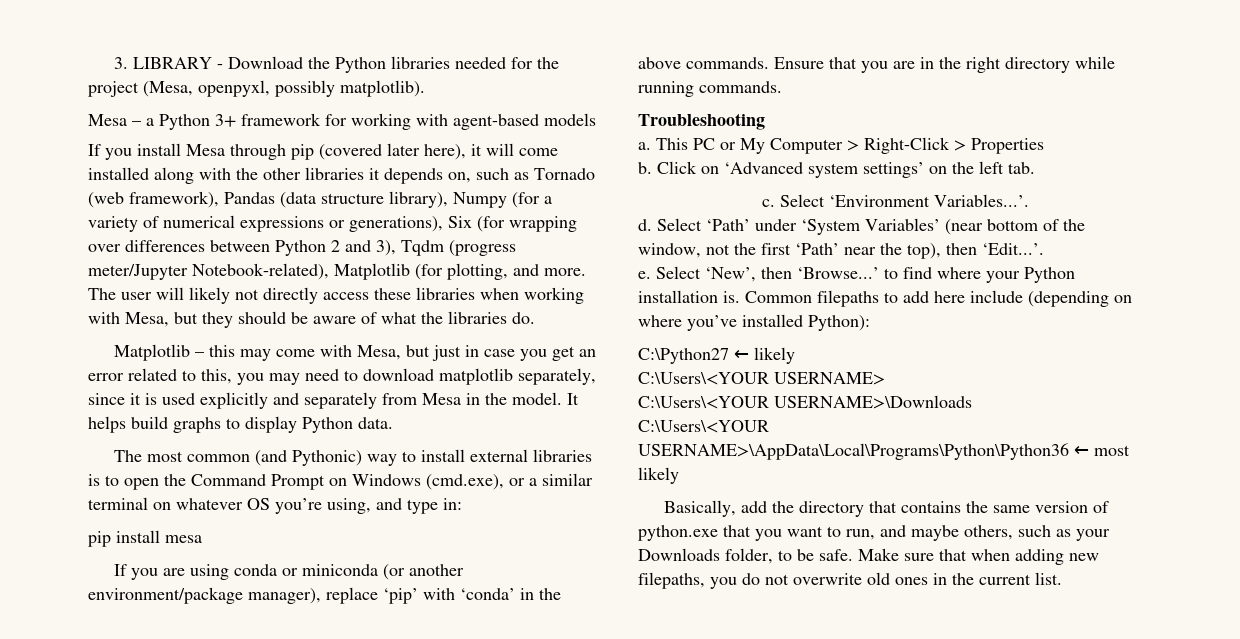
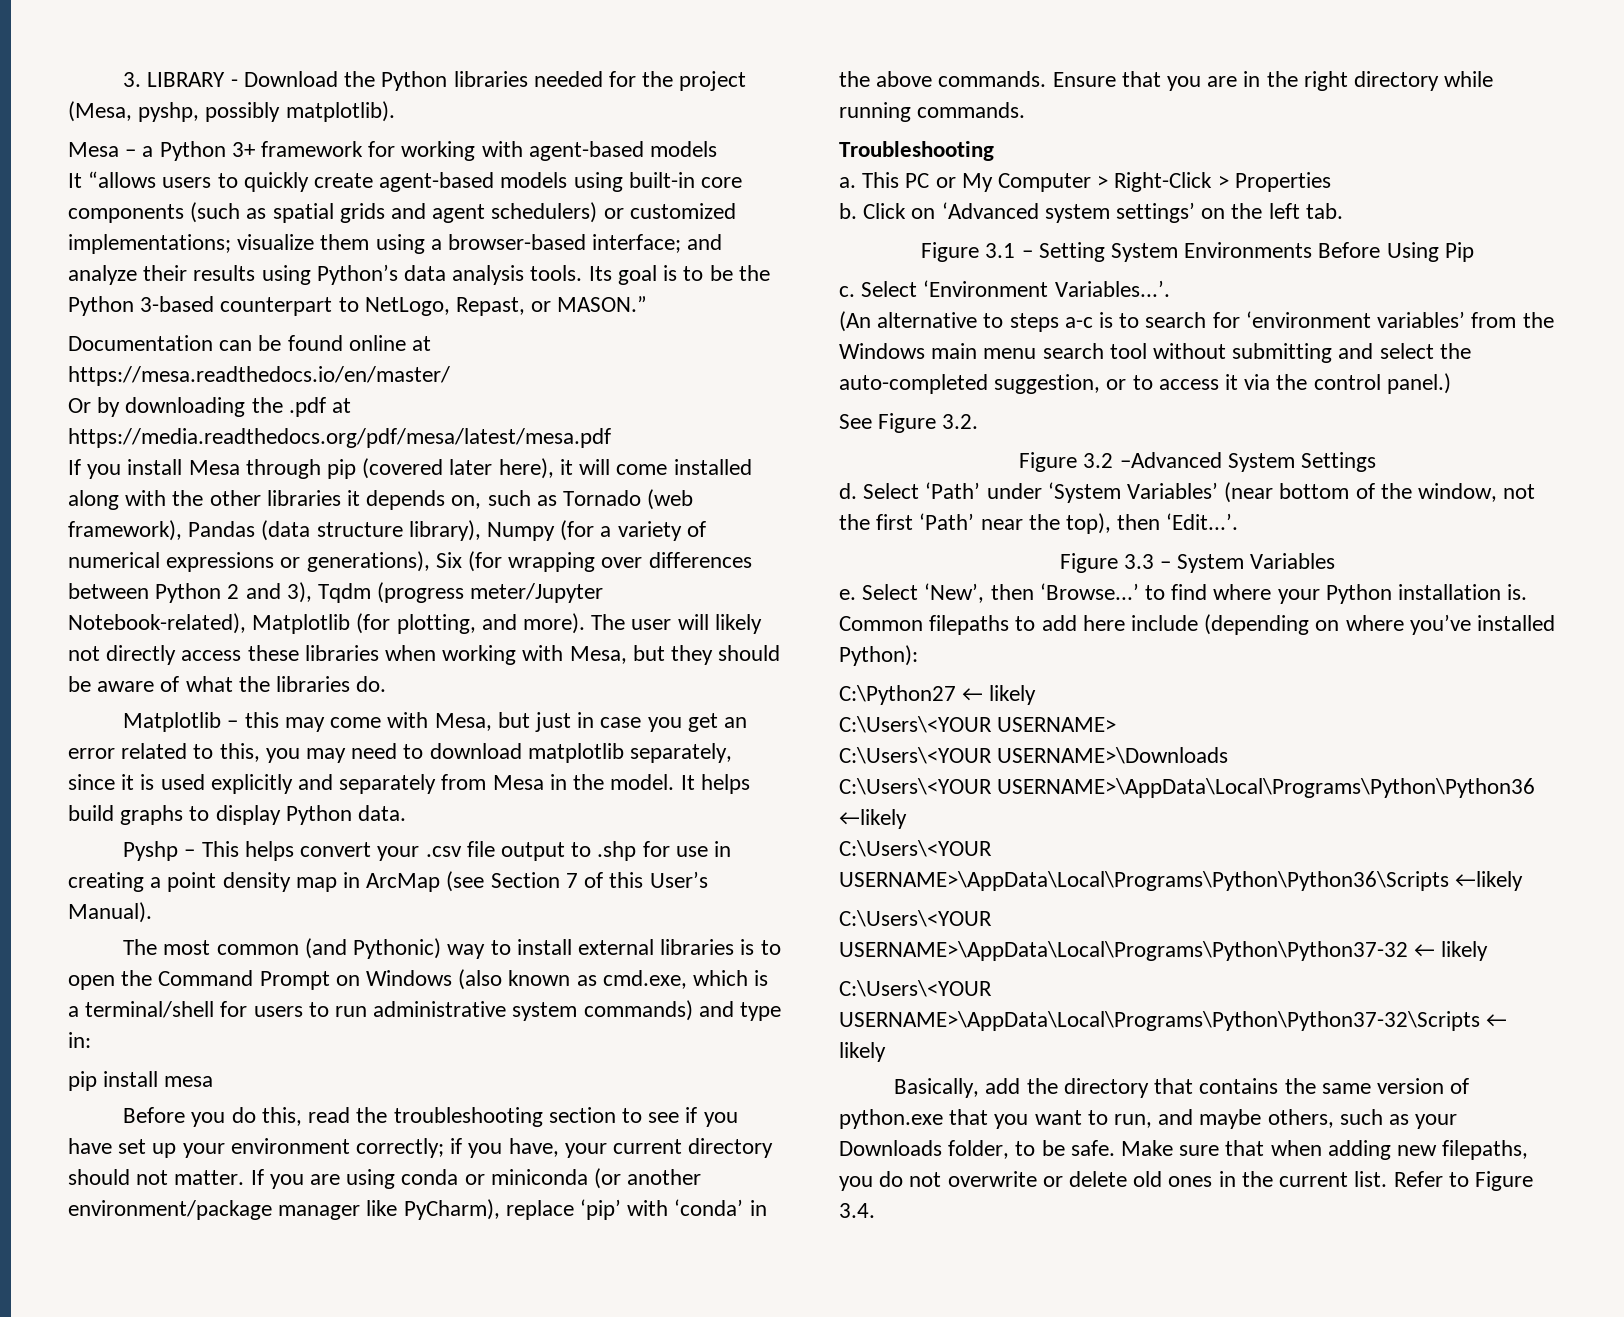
[198,80,270,97] openpyxl, -> [138,102,200,122] pyshp,
(596, 119) none -> [68,171,743,192] [68,202,736,223] [68,234,723,254] [68,264,770,285] [68,296,648,316] [68,335,432,351] [68,366,450,386] [68,397,352,417] [68,428,611,448] // It “allows users to quickly create agent-based models using built-in core components (such as spatial grids and agent schedulers) or customized implementations; visualize them using a browser-based interface; and analyze their results using Python’s data analysis tools. Its goal is to be the Python 3-based counterpart to NetLogo, Repast, or MASON.” // Documentation can be found online at https://mesa.readthedocs.io/en/master/ // Or by downloading the .pdf at https://media.readthedocs.org/pdf/mesa/latest/mesa.pdf
[544,268,586,276] more. -> [523,613,586,634] more).
(393, 423) none -> [123,841,731,861] [68,871,708,892] [68,902,152,923] // Pyshp – This helps convert your .csv file output to .shp for use in creating a point density map in ArcMap (see Section 7 of this User’s Manual).
[426,473,593,490] [88,497,371,514] (cmd.exe), or a similar terminal on whatever OS you’re using, -> [458,969,769,990] [68,1000,693,1021] (also known as cmd.exe, which is a terminal/shell for users to run administrative system commands)
(202, 539) none -> [123,1107,738,1127] [68,1138,774,1158] [68,1169,245,1185] Before you do this, read the troubleshooting section to see if you have set up your environment correctly; if you have, your current directory should not matter.
[248,588,321,604] manager), -> [278,1199,500,1220] manager like PyCharm),
[761,194,1029,207] c. Select ‘Environment Variables...’. -> [921,242,1474,262] [839,280,1170,297] [839,311,1554,332] [839,343,1471,363] [839,373,1451,394] [839,413,979,433] [1019,452,1376,472] Figure 3.1 – Setting System Environments Before Using Pip // c. Select ‘Environment Variables...’. // (An alternative to steps a-c is to search for ‘environment variables’ from the Windows main menu search tool without submitting and select the auto-completed suggestion, or to access it via the control panel.) // See Figure 3.2. // Figure 3.2 –Advanced System Settings
(1044, 249) none -> [1059,553,1336,573] // Figure 3.3 – System Variables
[1074,445,1130,456] ← most -> [839,809,907,829] [839,840,992,857] [839,871,1524,891] [839,910,992,927] [839,941,1489,961] [839,980,992,997] [839,1011,1508,1031] ←likely // C:\Users\<YOUR USERNAME>\AppData\Local\Programs\Python\Python36\Scripts ←likely // C:\Users\<YOUR USERNAME>\AppData\Local\Programs\Python\Python37-32 ← likely // C:\Users\<YOUR USERNAME>\AppData\Local\Programs\Python\Python37-32\Scripts ←
(862, 579) none -> [1042,1171,1128,1187] or delete
(1062, 578) none -> [1393,1171,1533,1191] [839,1203,875,1218] Refer to Figure 3.4.

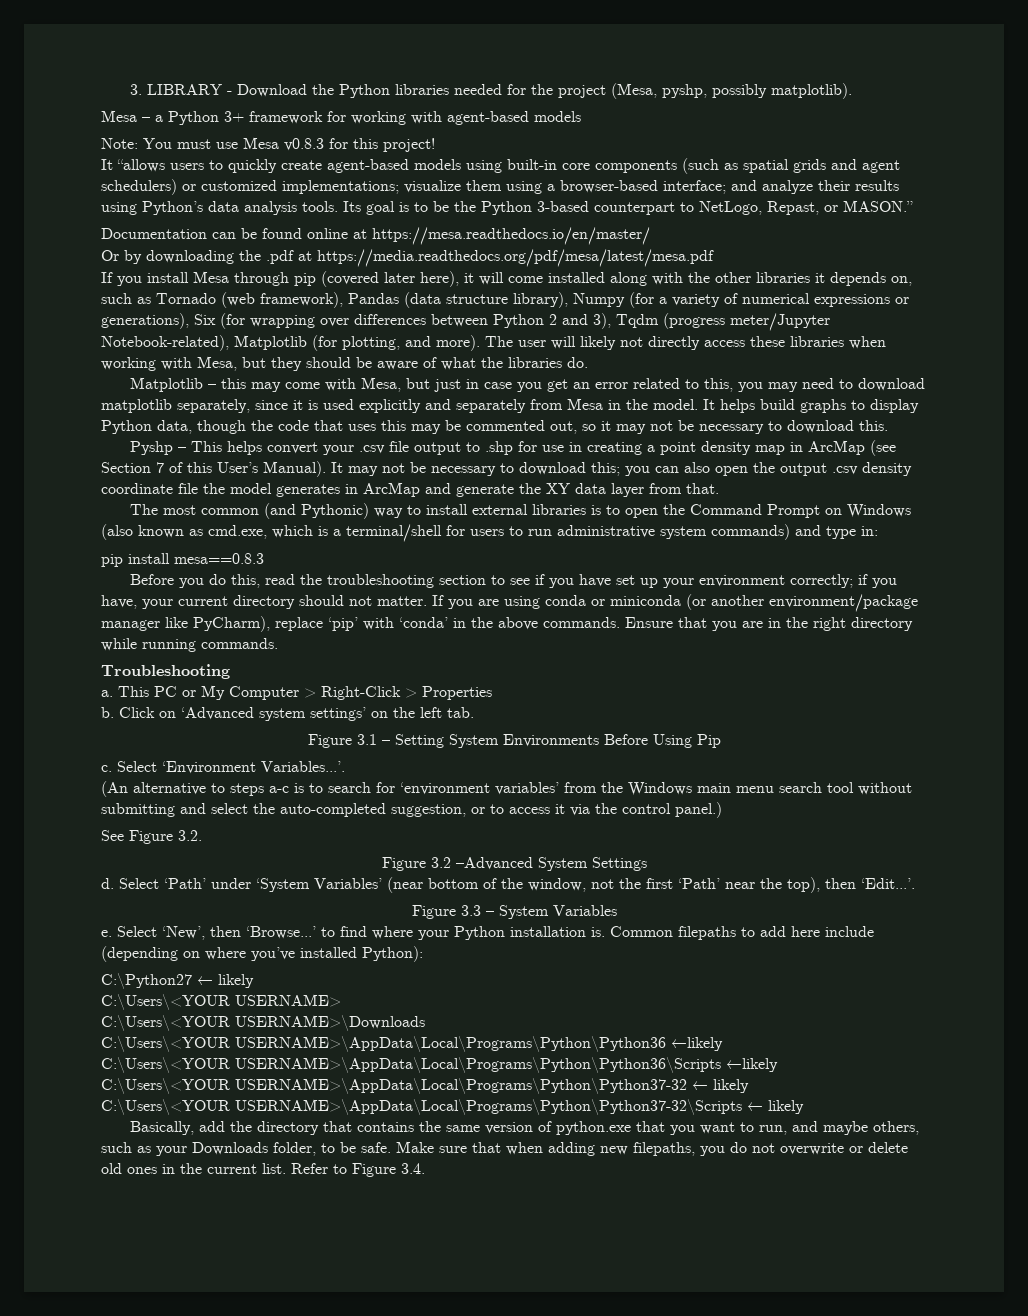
(718, 149) none -> [101,137,435,152] // Note: You must use Mesa v0.8.3 for this project!
[358,805,407,821] data. -> [157,420,888,434] data, though the code that uses this may be commented out, so it may not be necessary to download this.
(152, 912) none -> [331,462,912,476] [101,482,719,497] It may not be necessary to download this; you can also open the output .csv density coordinate file the model generates in ArcMap and generate the XY data layer from that.
[164,1076,214,1087] mesa -> [174,553,264,564] mesa==0.8.3

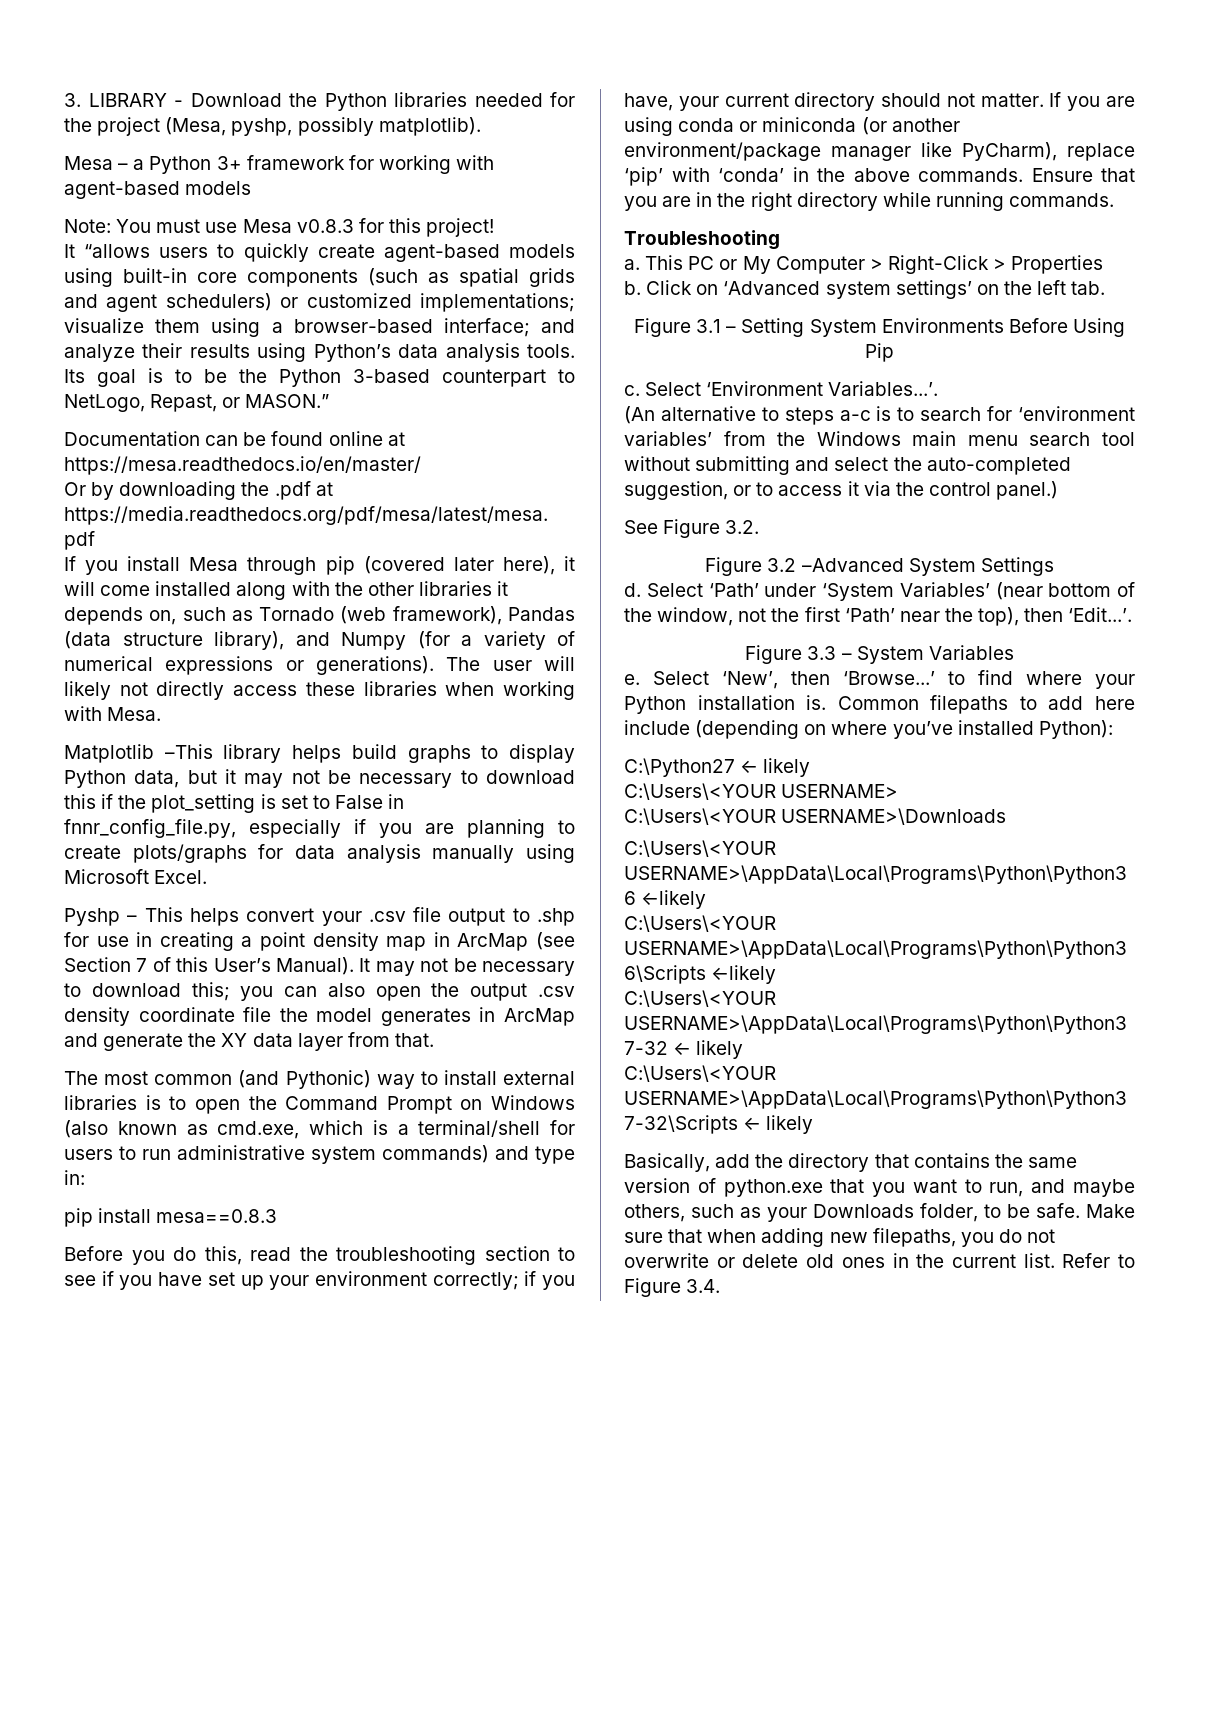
(568, 300) none -> [295,632,330,646] and
[101,313,830,331] [101,335,480,351] generations), Six (for wrapping over differences between Python 2 and 3), Tqdm (progress meter/Jupyter Notebook-related), Matplotlib (for plotting, and more). -> [316,656,434,675] generations).
[197,356,588,371] [129,377,925,392] [101,398,715,413] Mesa, but they should be aware of what the libraries do. // Matplotlib – this may come with Mesa, but just in case you get an error related to this, you may need to download matplotlib separately, since it is used explicitly and separately from Mesa in the model. It -> [107,707,162,721] [64,744,282,763] Mesa. // Matplotlib –This library
[197,420,596,434] though the code that uses this may be commented out, so -> [187,770,217,784] but
[859,420,888,431] this. -> [64,794,405,813] [64,819,575,838] [64,844,576,863] [64,869,208,884] this if the plot_setting is set to False in fnnr_config_file.py, especially if you are planning to create plots/graphs for data analysis manually using Microsoft Excel.

